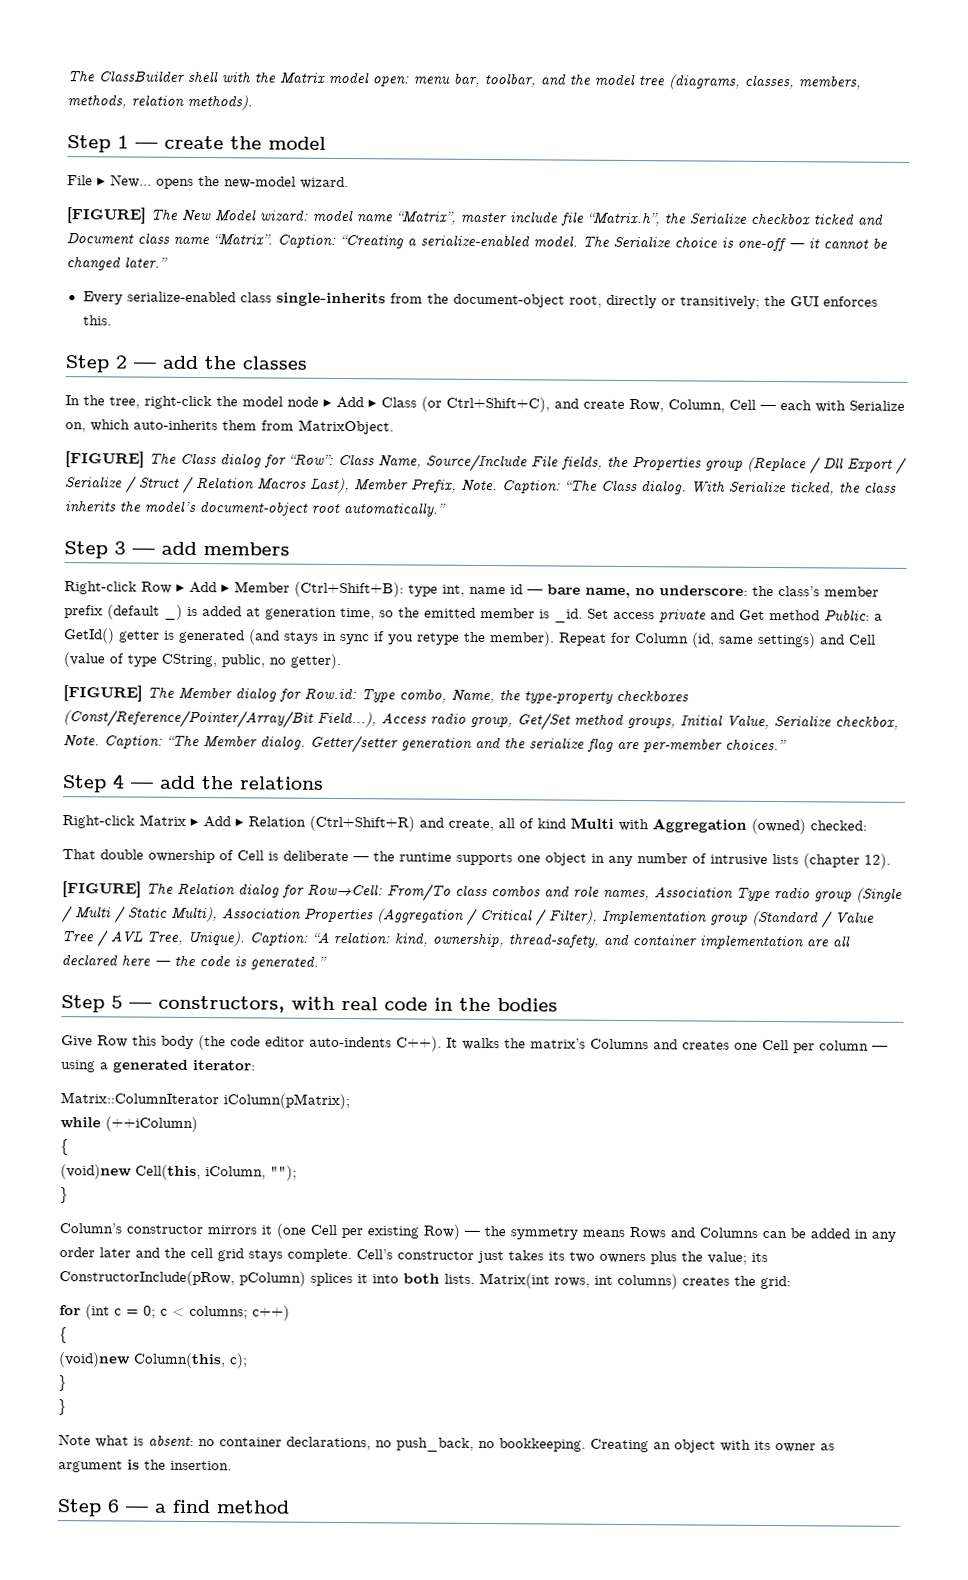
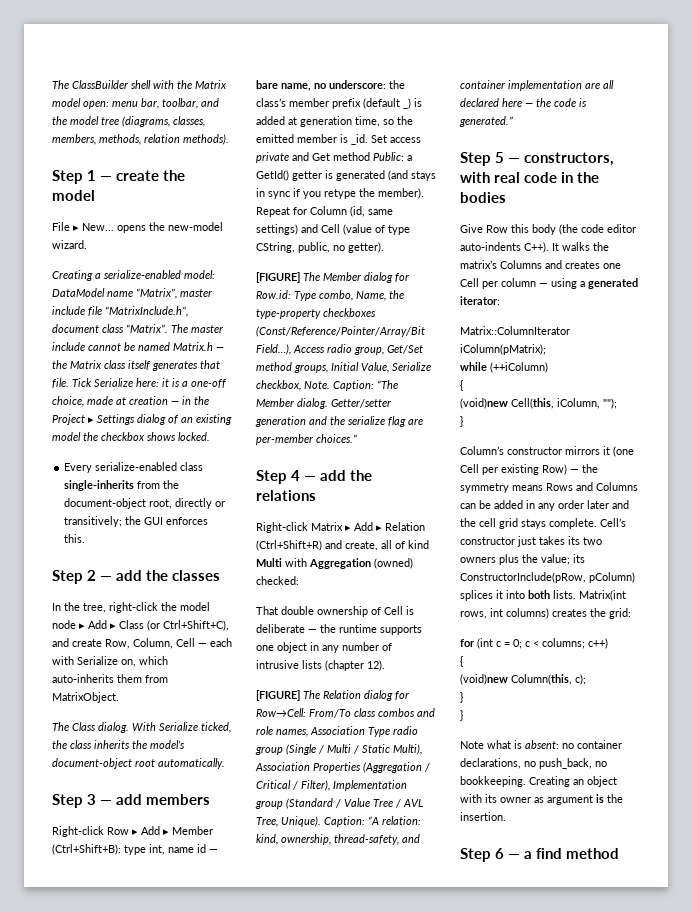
[66,207,354,224] [FIGURE] The New Model wizard: model -> [52,270,215,281] [52,288,105,297] Creating a serialize-enabled model: DataModel
[587,211,884,227] [66,232,888,252] [66,256,168,271] “Matrix.h”, the Serialize checkbox ticked and Document class name “Matrix”. Caption: “Creating a serialize-enabled model. The Serialize choice is one-off — it cannot be changed later.” -> [105,306,188,317] [52,324,223,333] [52,342,224,351] [52,360,220,371] [52,378,227,388] [52,396,209,407] [52,414,232,425] [52,432,210,441] “MatrixInclude.h”, document class “Matrix”. The master include cannot be named Matrix.h — the Matrix class itself generates that file. Tick Serialize here: it is a one-off choice, made at creation — in the Project ▸ Settings dialog of an existing model the checkbox shows locked.
[65,451,145,468] [FIGURE] -> (119, 697) none
[220,453,907,475] [65,475,638,494] dialog for “Row”: Class Name, Source/Include File fields, the Properties group (Replace / Dll Export / Serialize / Struct / Relation Macros Last), Member Prefix, Note. Caption: “The Class -> (96, 726) none
[343,502,447,517] automatically.” -> [158,758,225,769] automatically.

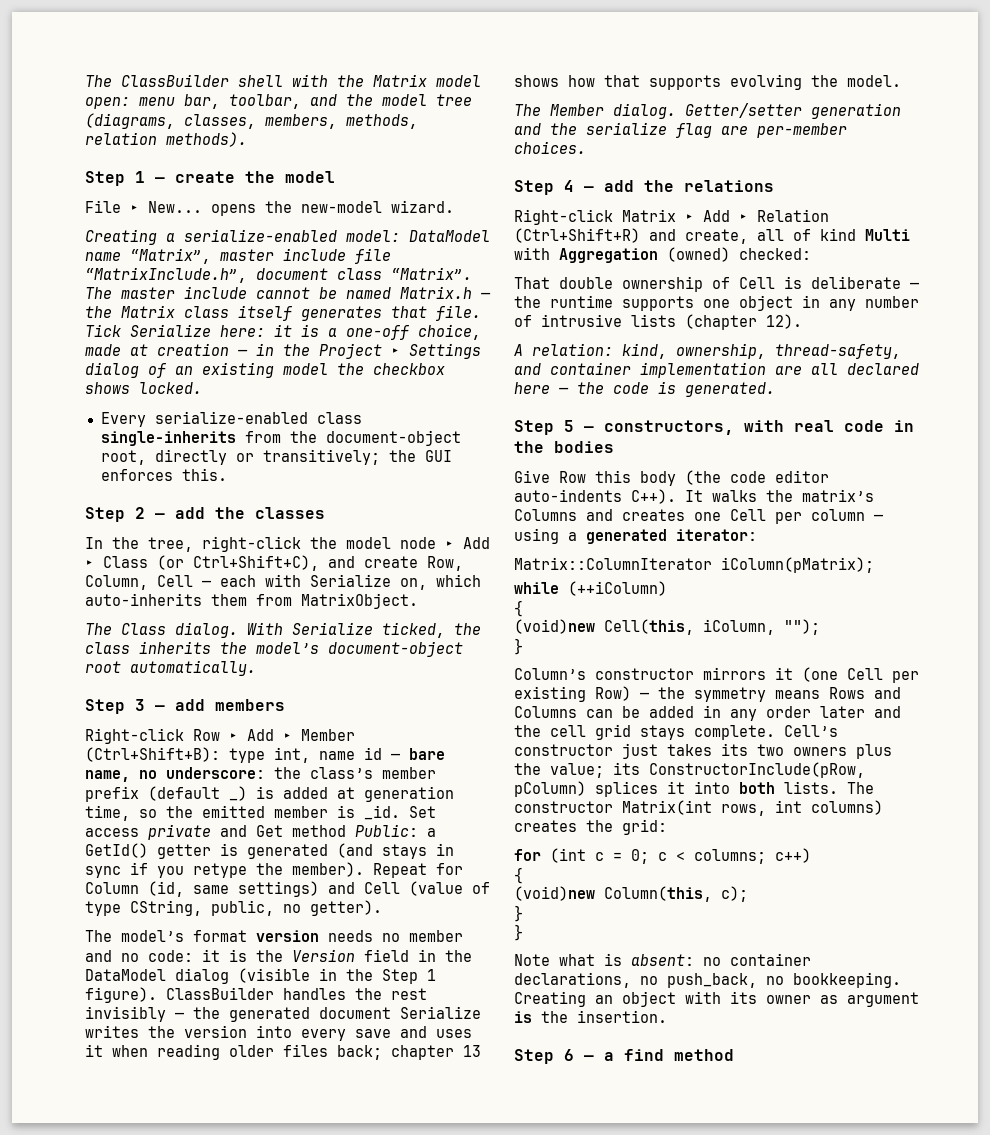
[256,272,409,283] [256,290,404,301] [256,308,376,319] [256,326,425,337] [256,344,423,355] [256,362,431,373] [256,380,398,391] [FIGURE] The Member dialog for Row.id: Type combo, Name, the type-property checkboxes (Const/Reference/Pointer/Array/Bit Field…), Access radio group, Get/Set method groups, Initial Value, Serialize checkbox, Note. Caption: “The -> [85,930,463,942] [85,949,472,962] [85,968,436,984] [85,987,427,1003] [85,1006,481,1022] [85,1025,472,1041] [85,1044,481,1060] [514,74,901,90] [514,104,541,116] The model’s format version needs no member and no code: it is the Version field in the DataModel dialog (visible in the Step 1 figure). ClassBuilder handles the rest invisibly — the generated document Serialize writes the version into every save and uses it when reading older files back; chapter 13 shows how that supports evolving the model. // The
[316,434,357,443] choices.” -> [514,141,586,154] choices.
[256,690,409,701] [256,708,435,718] [256,726,418,737] [255,744,422,755] [255,762,430,773] [256,780,407,791] [255,798,423,809] [256,816,379,827] [FIGURE] The Relation dialog for Row→Cell: From/To class combos and role names, Association Type radio group (Single / Multi / Static Multi), Association Properties (Aggregation / Critical / Filter), Implementation group (Standard / Value Tree / AVL Tree, Unique). Caption: “A -> [514,344,523,356] A
[459,116,513,127] generated.” -> [685,382,775,397] generated.
(576, 594) none -> [847,782,874,794] [514,801,613,813] The constructor

